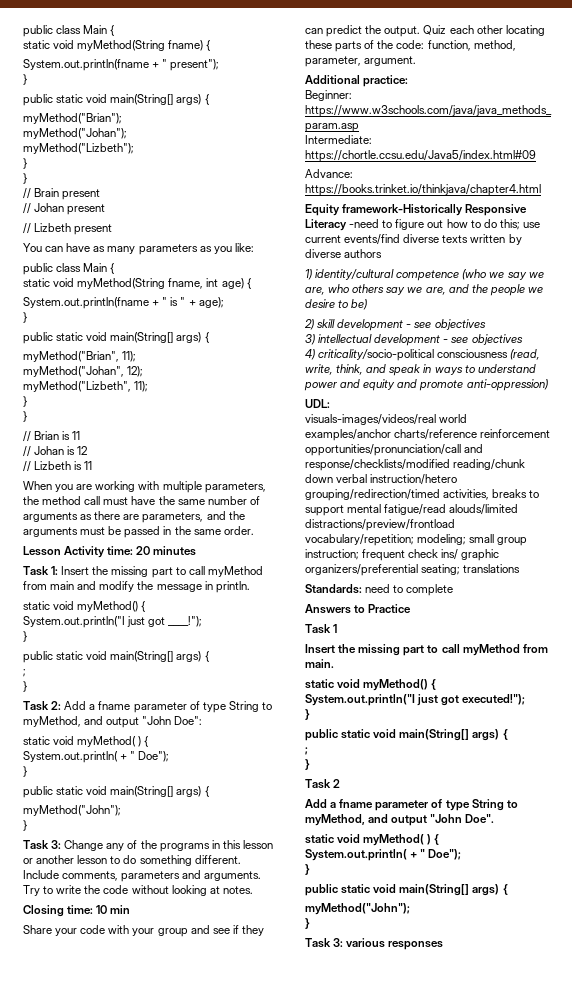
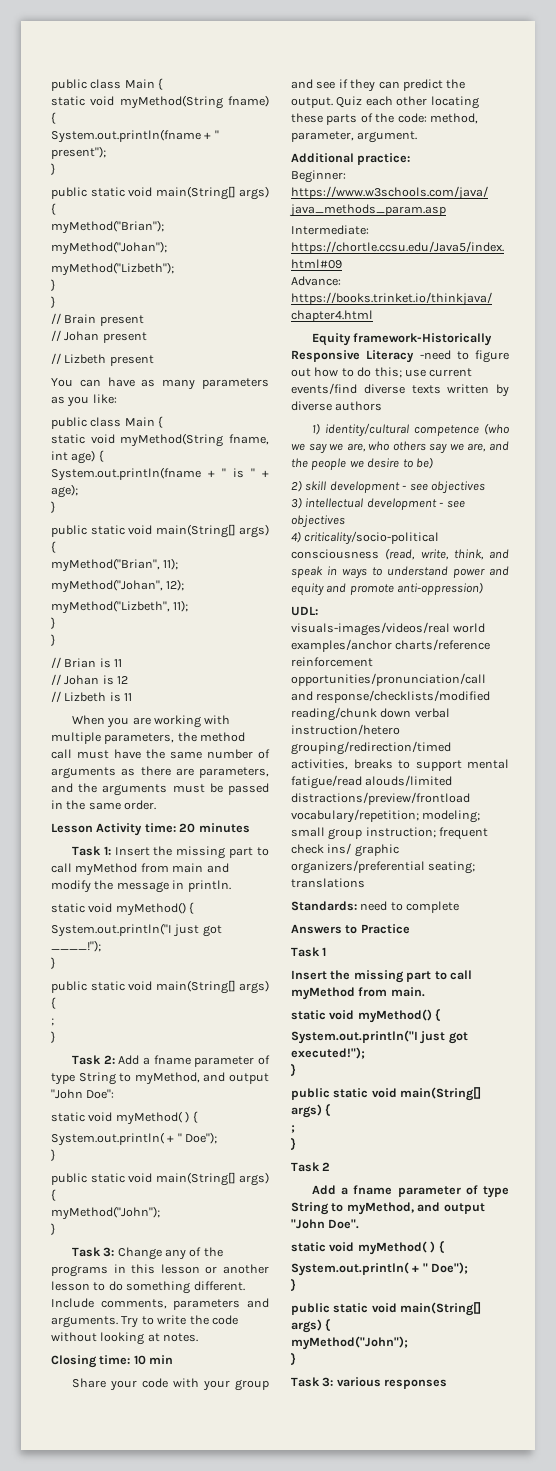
[427,40,471,51] function, -> (427, 118) none

